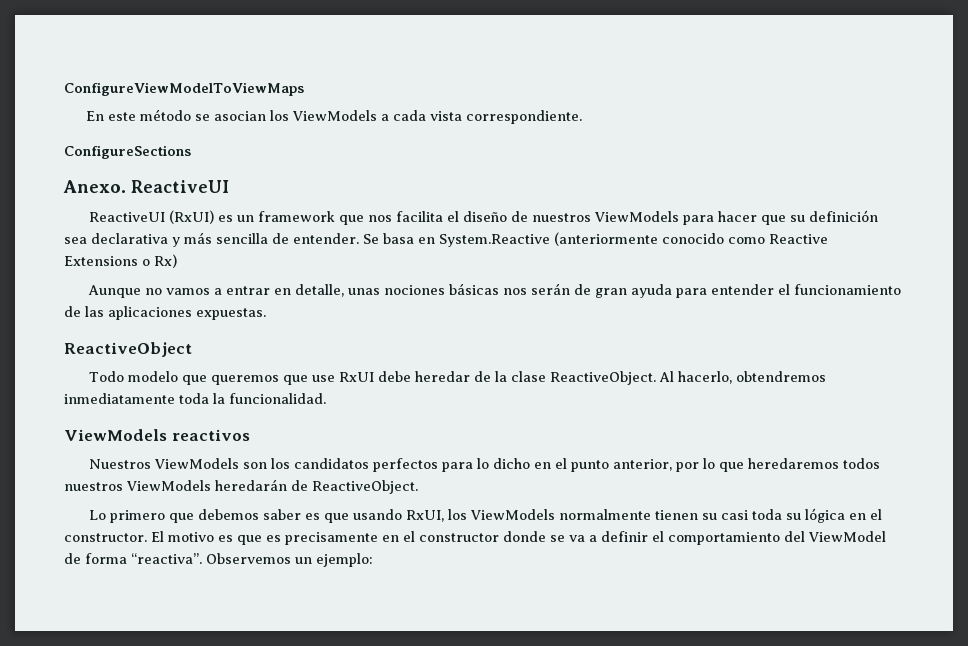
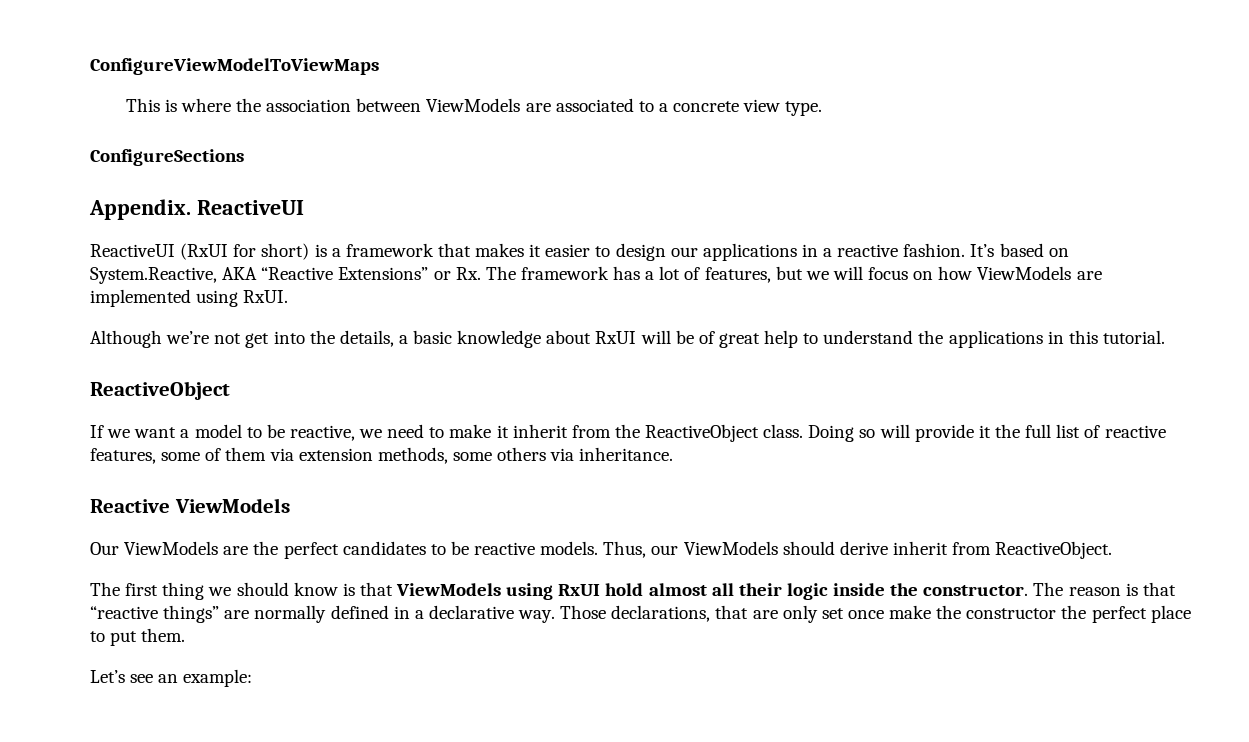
[86,109,583,124] En este método se asocian los ViewModels a cada vista correspondiente. -> [125,98,823,116] This is where the association between ViewModels are associated to a concrete view type.
[63,180,126,193] Anexo. -> [89,199,191,220] Appendix.
[169,210,879,225] [64,232,828,247] [64,254,177,268] [88,283,902,298] [64,306,266,320] [64,342,192,357] [89,371,827,385] [64,393,326,404] [64,429,250,441] [89,458,881,472] [64,479,418,494] [89,508,883,523] [64,531,886,545] [64,553,373,567] (RxUI) es un framework que nos facilita el diseño de nuestros ViewModels para hacer que su definición sea declarativa y más sencilla de entender. Se basa en System.Reactive (anteriormente conocido como Reactive Extensions o Rx) // Aunque no vamos a entrar en detalle, unas nociones básicas nos serán de gran ayuda para entender el funcionamiento de las aplicaciones expuestas. // ReactiveObject // Todo modelo que queremos que use RxUI debe heredar de la clase ReactiveObject. Al hacerlo, obtendremos inmediatamente toda la funcionalidad. // ViewModels reactivos // Nuestros ViewModels son los candidatos perfectos para lo dicho en el punto anterior, por lo que heredaremos todos nuestros ViewModels heredarán de ReactiveObject. // Lo primero que debemos saber es que usando RxUI, los ViewModels normalmente tienen su casi toda su lógica en el constructor. El motivo es que es precisamente en el constructor donde se va a definir el comportamiento del ViewModel de forma “reactiva”. Observemos un ejemplo: -> [180,243,1069,261] [90,266,1102,284] [90,289,289,307] [90,330,1165,348] [90,381,230,400] [90,424,1166,442] [90,447,674,464] [90,498,290,513] [90,541,1113,559] [90,582,1176,600] [90,605,1191,623] [90,628,186,646] [90,669,253,687] (RxUI for short) is a framework that makes it easier to design our applications in a reactive fashion. It’s based on System.Reactive, AKA “Reactive Extensions” or Rx. The framework has a lot of features, but we will focus on how ViewModels are implemented using RxUI. // Although we’re not get into the details, a basic knowledge about RxUI will be of great help to understand the applications in this tutorial. // ReactiveObject // If we want a model to be reactive, we need to make it inherit from the ReactiveObject class. Doing so will provide it the full list of reactive features, some of them via extension methods, some others via inheritance. // Reactive ViewModels // Our ViewModels are the perfect candidates to be reactive models. Thus, our ViewModels should derive inherit from ReactiveObject. // The first thing we should know is that ViewModels using RxUI hold almost all their logic inside the constructor. The reason is that “reactive things” are normally defined in a declarative way. Those declarations, that are only set once make the constructor the perfect place to put them. // Let’s see an example:

